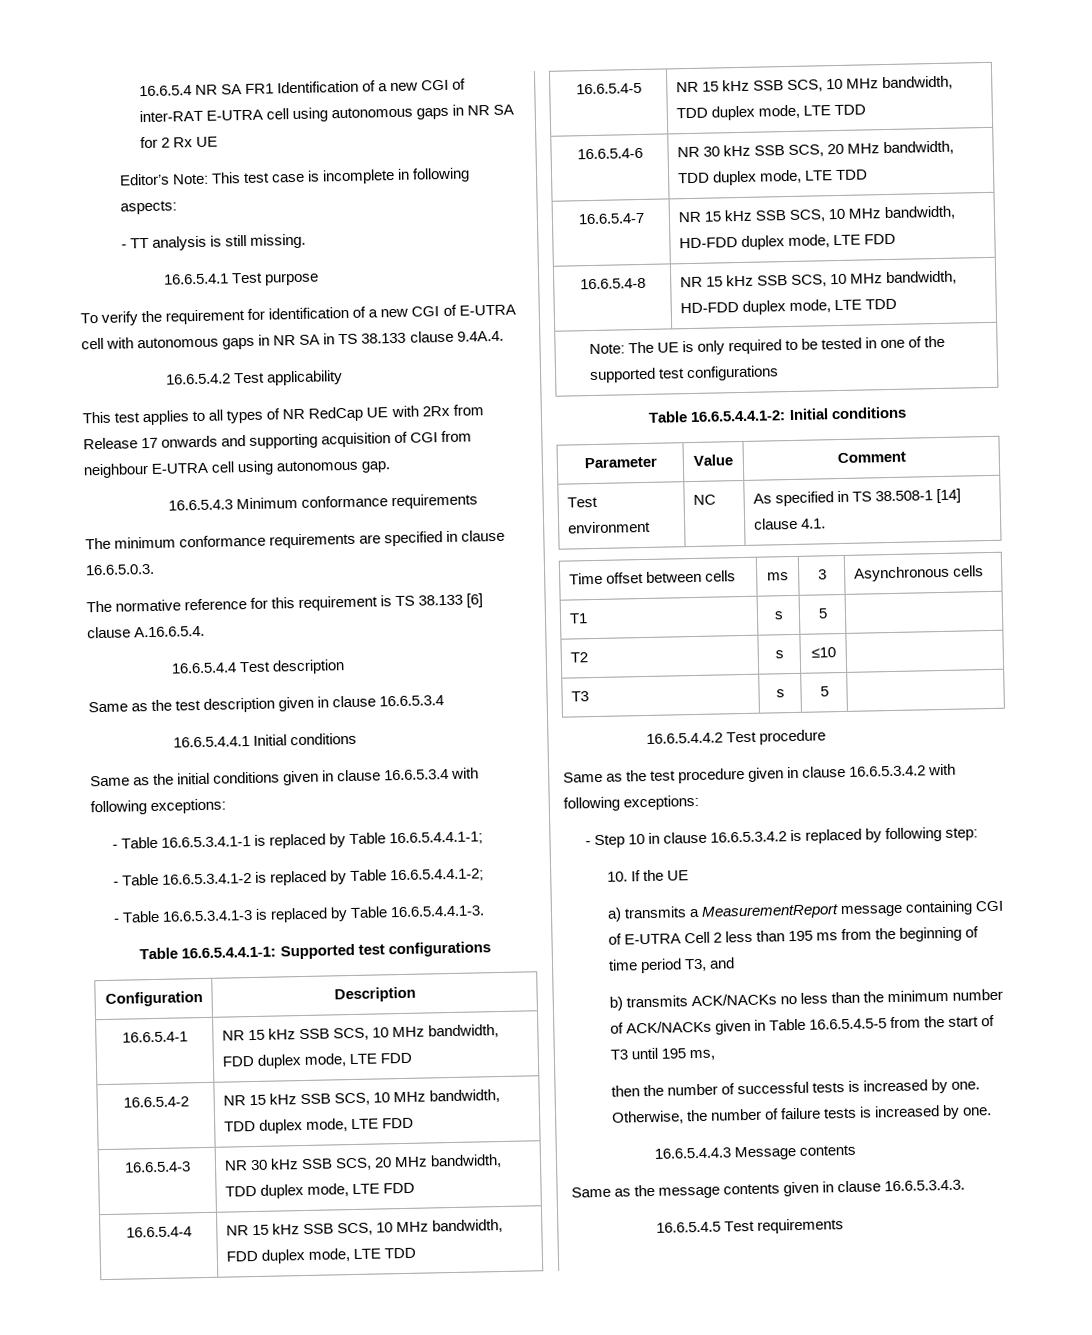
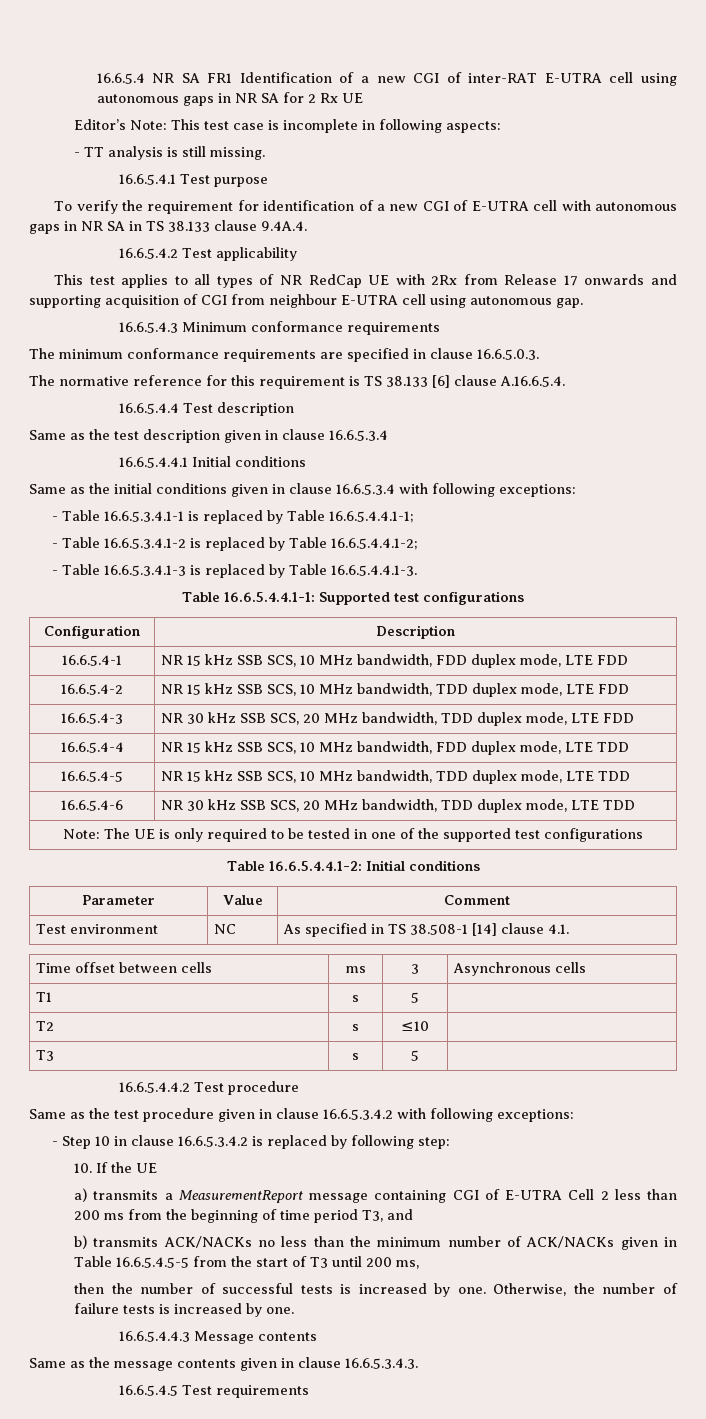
[577,212,645,225] [677,205,956,223] [678,233,896,250] [579,277,646,290] [679,270,958,288] [679,298,897,315] // 16.6.5.4-7 | NR 15 kHz SSB SCS, 10 MHz bandwidth, HD-FDD duplex mode, LTE FDD // 16.6.5.4-8 | NR 15 kHz SSB SCS, 10 MHz bandwidth, HD-FDD duplex mode, LTE TDD -> (635, 805) none
[788,930,814,942] 195 -> [74,1210,101,1220] 200
[660,1048,686,1059] 195 -> [366,1257,393,1267] 200

